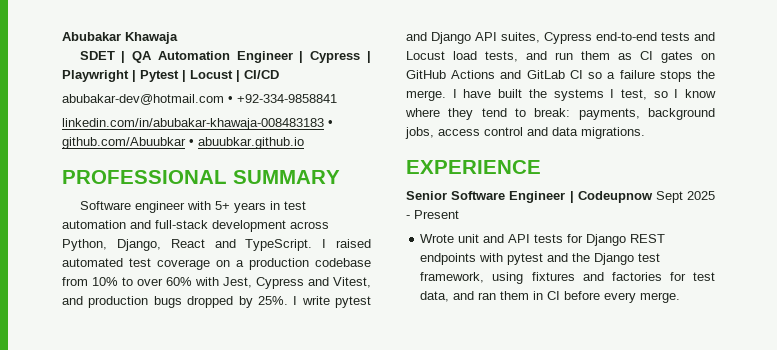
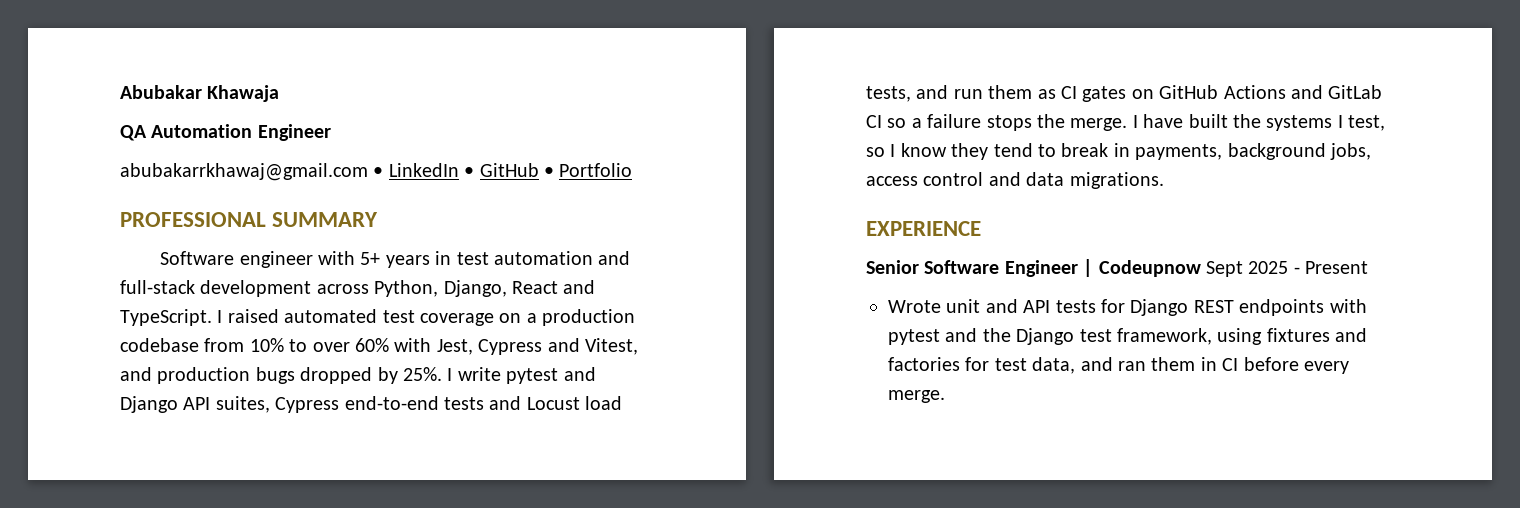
[79,51,126,63] SDET | -> (280, 93) none
[299,51,372,63] [62,70,279,82] [62,94,337,105] [62,118,333,130] [62,137,304,149] | Cypress | Playwright | Pytest | Locust | CI/CD // abubakar-dev@hotmail.com • +92-334-9858841 // linkedin.com/in/abubakar-khawaja-008483183 • github.com/Abuubkar • abuubkar.github.io -> [120,163,633,181] // abubakarrkhawaj@gmail.com • LinkedIn • GitHub • Portfolio
[405,108,440,117] where -> (947, 150) none
[534,108,571,117] break: -> [1061,143,1130,157] break in

